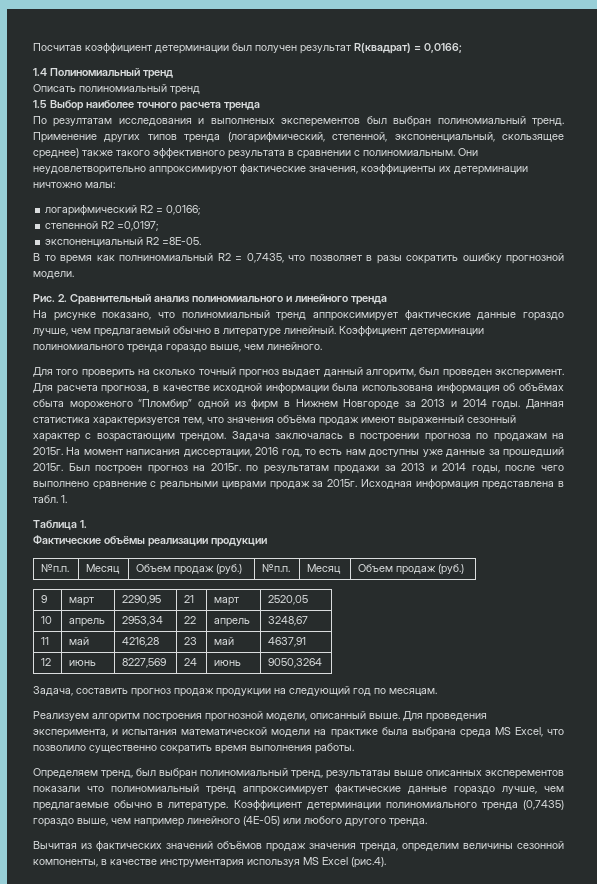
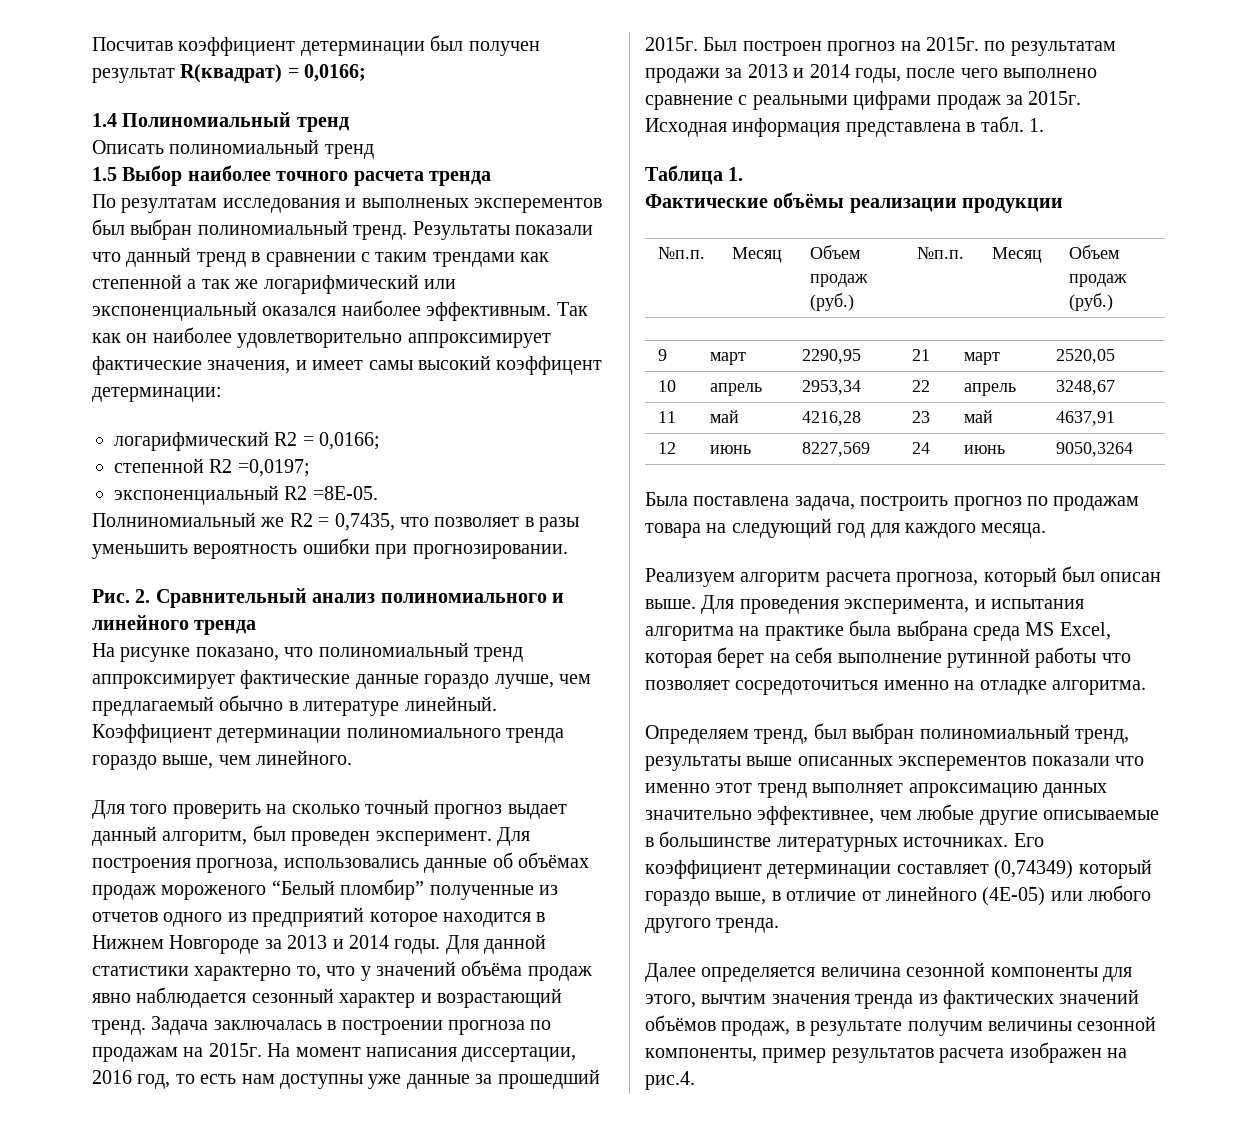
[33,132,564,143] [33,148,478,159] [33,164,528,175] [33,182,115,188] Применение других типов тренда (логарифмический, степенной, экспоненциальный, скользящее среднее) также такого эффективного результата в сравнении с полиномиальным. Они неудовлетворительно аппроксимируют фактические значения, коэффициенты их детерминации ничтожно малы: -> [412,221,593,240] [92,247,550,267] [92,274,456,294] [92,300,588,321] [92,327,551,348] [92,355,603,375] [92,387,222,402] Результаты показали что данный тренд в сравнении с таким трендами как степенной а так же логарифмический или экспоненциальный оказался наиболее эффективным. Так как он наиболее удовлетворительно аппроксимирует фактические значения, и имеет самы высокий коэффицент детерминации:
[33,253,213,264] В то время как полниномиальный -> [92,512,285,527] Полниномиальный же
[406,253,564,264] [33,271,74,279] сократить ошибку прогнозной модели. -> [92,538,568,559] уменьшить вероятность ошибки при прогнозировании.
[56,383,564,394] [33,399,279,410] расчета прогноза, в качестве исходной информации была использована информация об объёмах сбыта мороженого “Пломбир” одной из фирм -> [92,852,589,873] [92,879,558,900] [92,907,531,927] построения прогноза, использовались данные об объёмах продаж мороженого “Белый пломбир” полученные из отчетов одного из предприятий которое находится
[526,399,565,409] [33,415,516,426] [33,433,227,442] Данная статистика характеризуется тем, что значения объёма продаж имеют выраженный сезонный характер с возрастающим трендом. -> [445,934,547,954] [92,960,592,981] [92,987,562,1008] [92,1020,146,1035] Для данной статистики характерно то, что у значений объёма продаж явно наблюдается сезонный характер и возрастающий тренд.
[221,481,266,490] циврами -> [853,91,932,110] цифрами
[33,686,437,697] [33,711,366,722] Задача, составить прогноз продаж продукции на следующий год по месяцам. // Реализуем алгоритм построения прогнозной модели, описанный -> [645,492,1140,511] [645,518,1047,538] [645,566,1162,587] Была поставлена задача, построить прогноз по продажам товара на следующий год для каждого месяца. // Реализуем алгоритм расчета прогноза, который был описан
[181,727,311,737] математической модели -> [645,626,734,641] алгоритма
[546,729,564,735] [33,743,354,754] что позволило существенно сократить время выполнения работы. -> [645,647,1131,668] [645,680,1146,695] которая берет на себя выполнение рутинной работы что позволяет сосредоточиться именно на отладке алгоритма.
[326,770,391,779] результатаы -> [645,756,741,771] результаты
[111,784,564,795] [33,800,564,811] [33,818,184,827] полиномиальный тренд аппроксимирует фактические данные гораздо лучше, чем предлагаемые обычно в литературе. Коэффициент детерминации полиномиального тренда (0,7435) гораздо выше, чем например -> [645,783,1107,798] [645,804,1159,825] [645,831,1044,852] [645,859,1152,879] [645,891,881,906] именно этот тренд выполняет апроксимацию данных значительно эффективнее, чем любые другие описываемые в большинстве литературных источниках. Его коэффициент детерминации составляет (0,74349) который гораздо выше, в отличие от
[33,841,564,852] [33,857,386,868] Вычитая из фактических значений объёмов продаж значения тренда, определим величины сезонной компоненты, в качестве инструментария используя MS Excel (рис.4). -> [645,962,1132,982] [645,989,1140,1009] [645,1015,1157,1036] [645,1042,1127,1063] [645,1071,695,1090] Далее определяется величина сезонной компоненты для этого, вычтим значения тренда из фактических значений объёмов продаж, в результате получим величины сезонной компоненты, пример результатов расчета изображен на рис.4.

